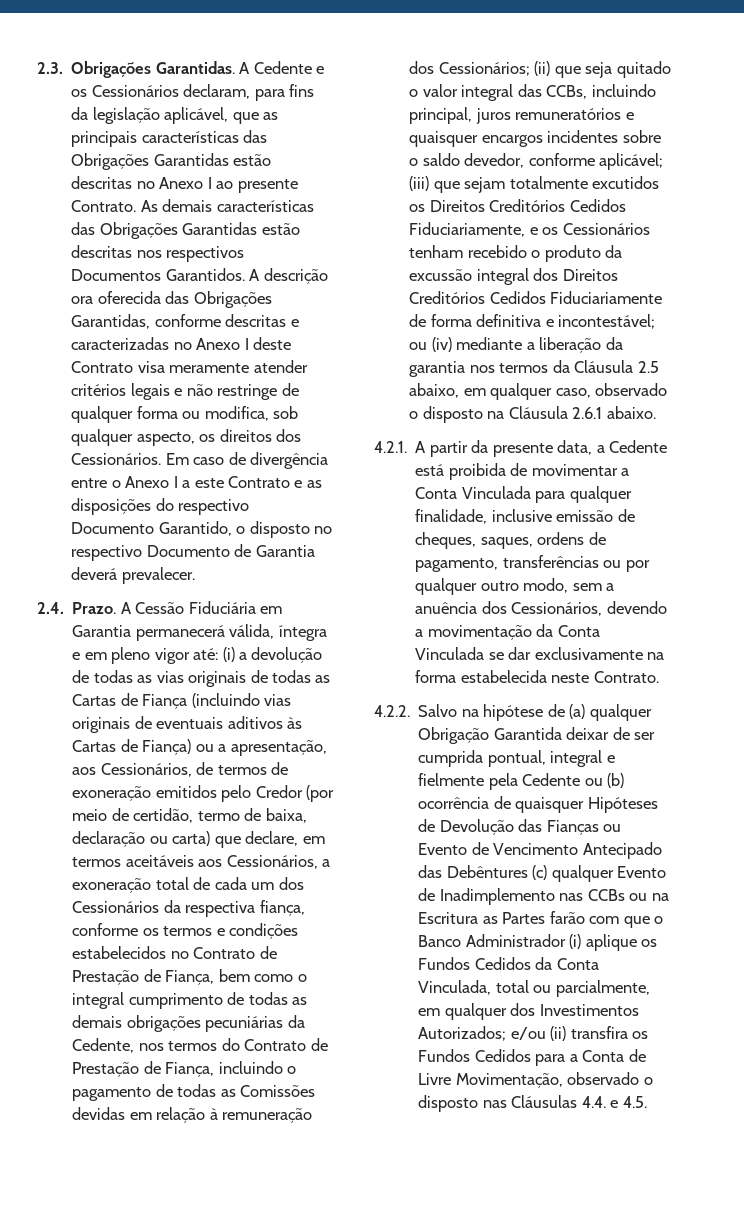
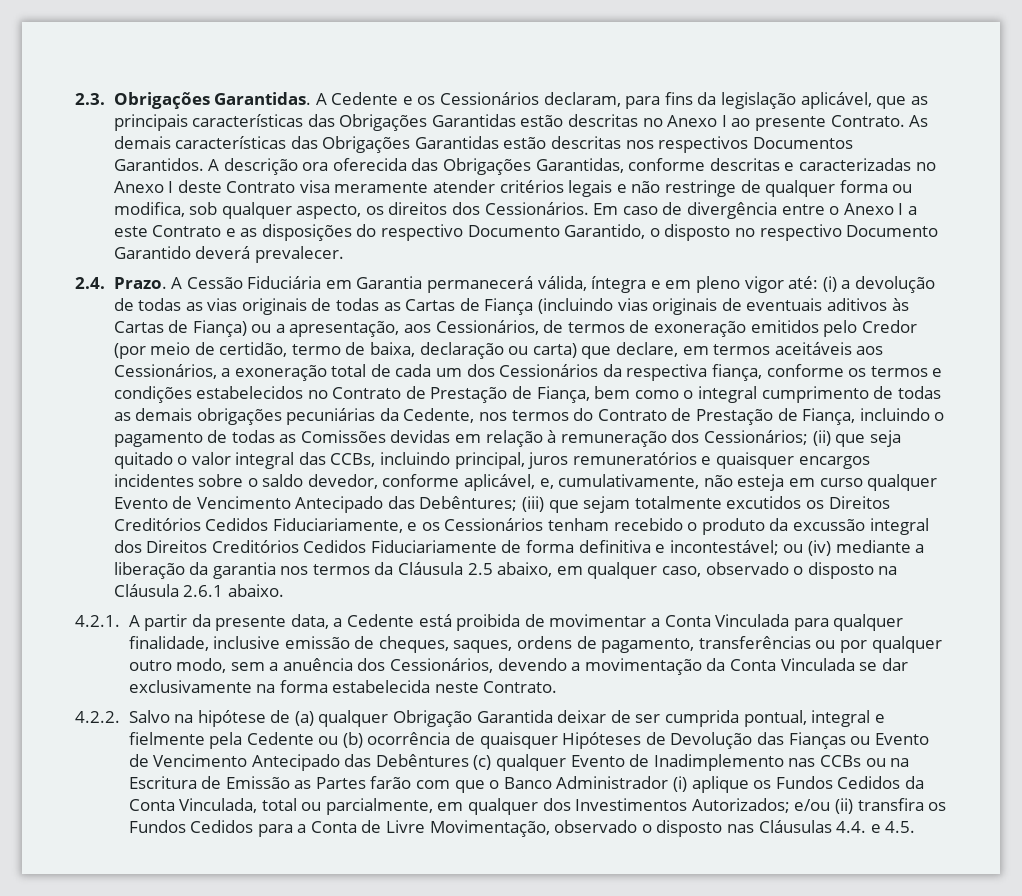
[234,544,315,557] de Garantia -> [113,246,191,259] Garantido
[599,153,664,170] aplicável; -> [464,474,938,491] [113,496,518,513] aplicável, e, cumulativamente, não esteja em curso qualquer Evento de Vencimento Antecipado das Debêntures;
(479, 918) none -> [201,776,290,789] de Emissão

